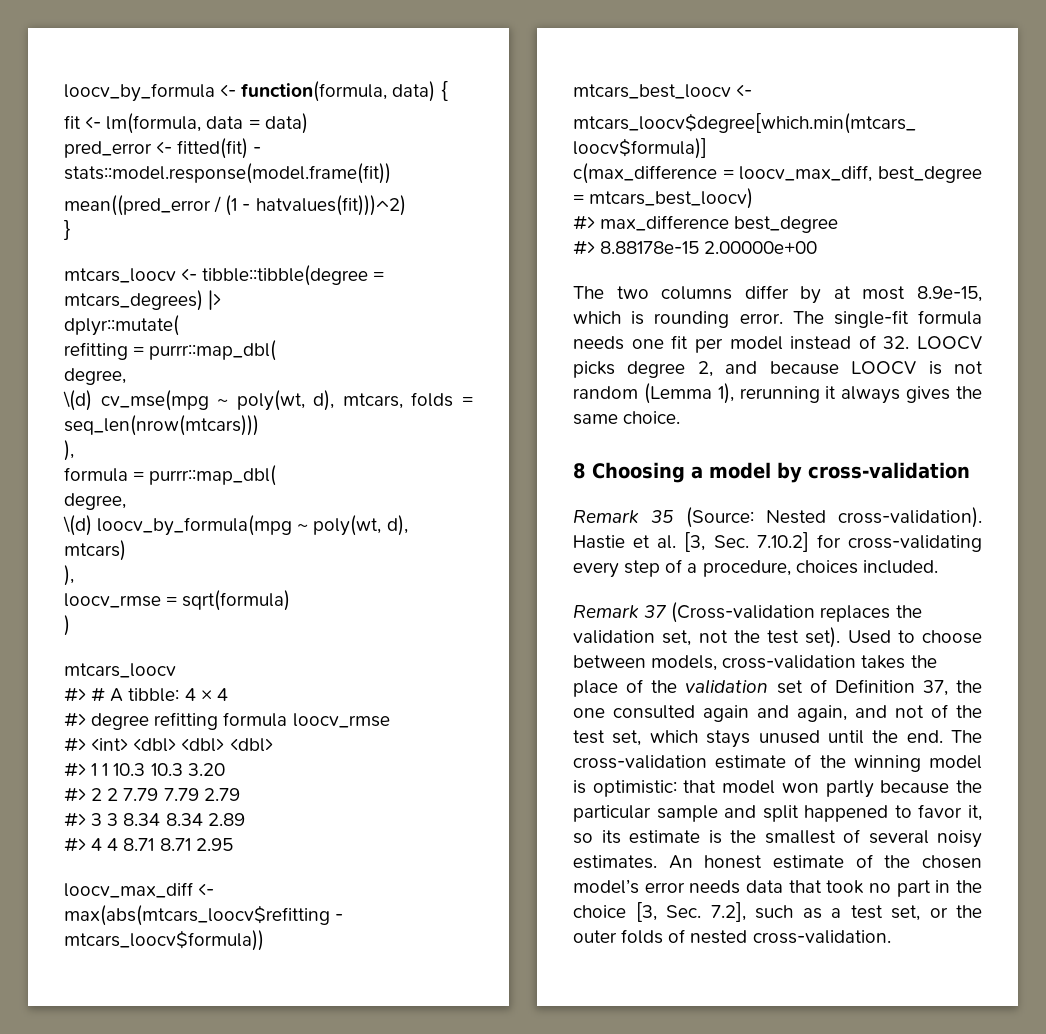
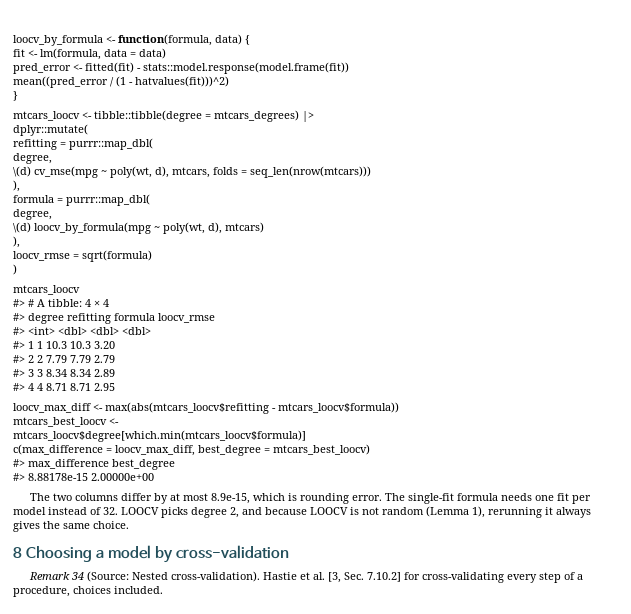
[651,510,674,523] 35 -> [71,572,85,580] 34
[573,602,922,623] [573,627,982,648] [573,655,937,671] [573,679,982,697] [573,704,982,722] [573,730,982,748] [573,754,982,772] [573,780,982,798] [573,804,982,822] [573,829,982,848] [573,854,982,869] [573,879,982,897] [573,902,982,922] [573,929,891,944] // Remark 37 (Cross-validation replaces the validation set, not the test set). Used to choose between models, cross-validation takes the place of the validation set of Definition 37, the one consulted again and again, and not of the test set, which stays unused until the end. The cross-validation estimate of the winning model is optimistic: that model won partly because the particular sample and split happened to favor it, so its estimate is the smallest of several noisy estimates. An honest estimate of the chosen model’s error needs data that took no part in the choice [3, Sec. 7.2], such as a test set, or the outer folds of nested cross-validation. -> (163, 590) none

